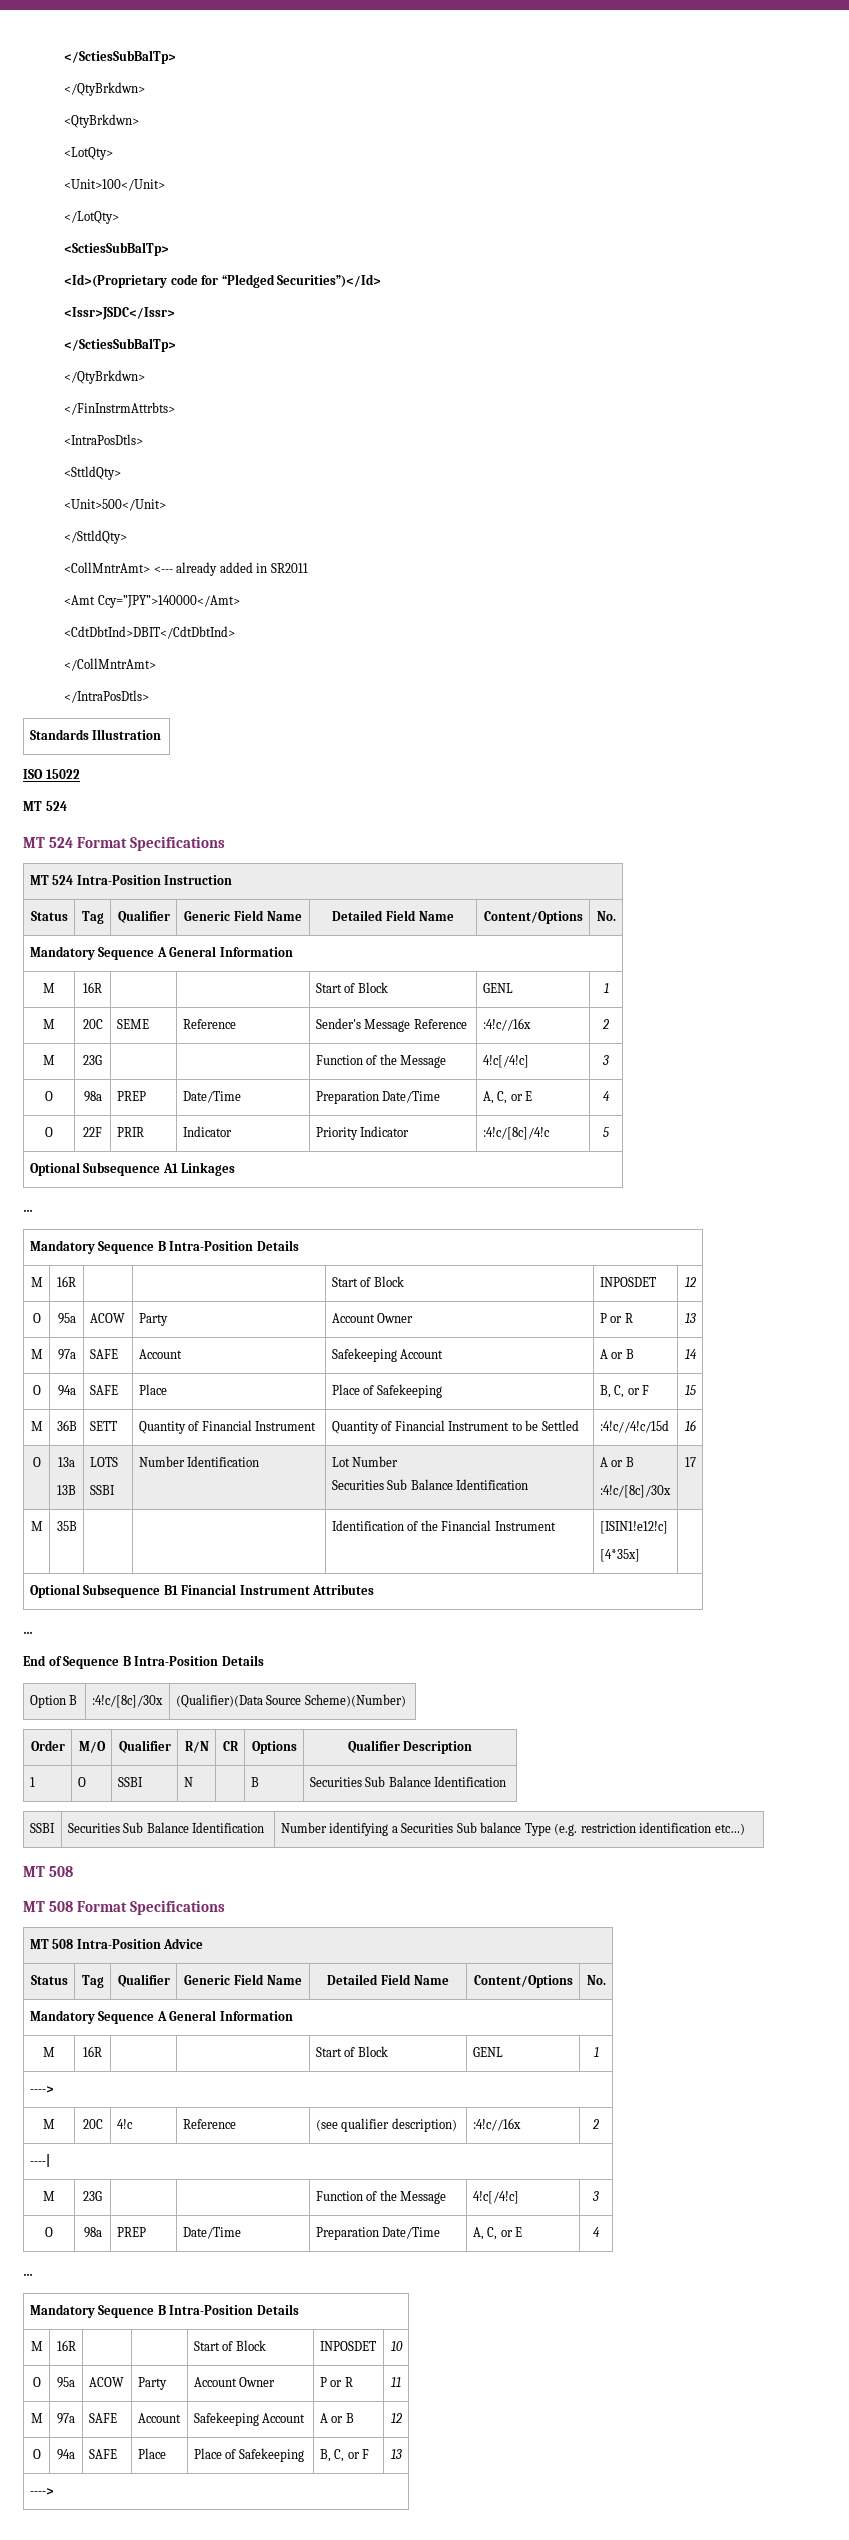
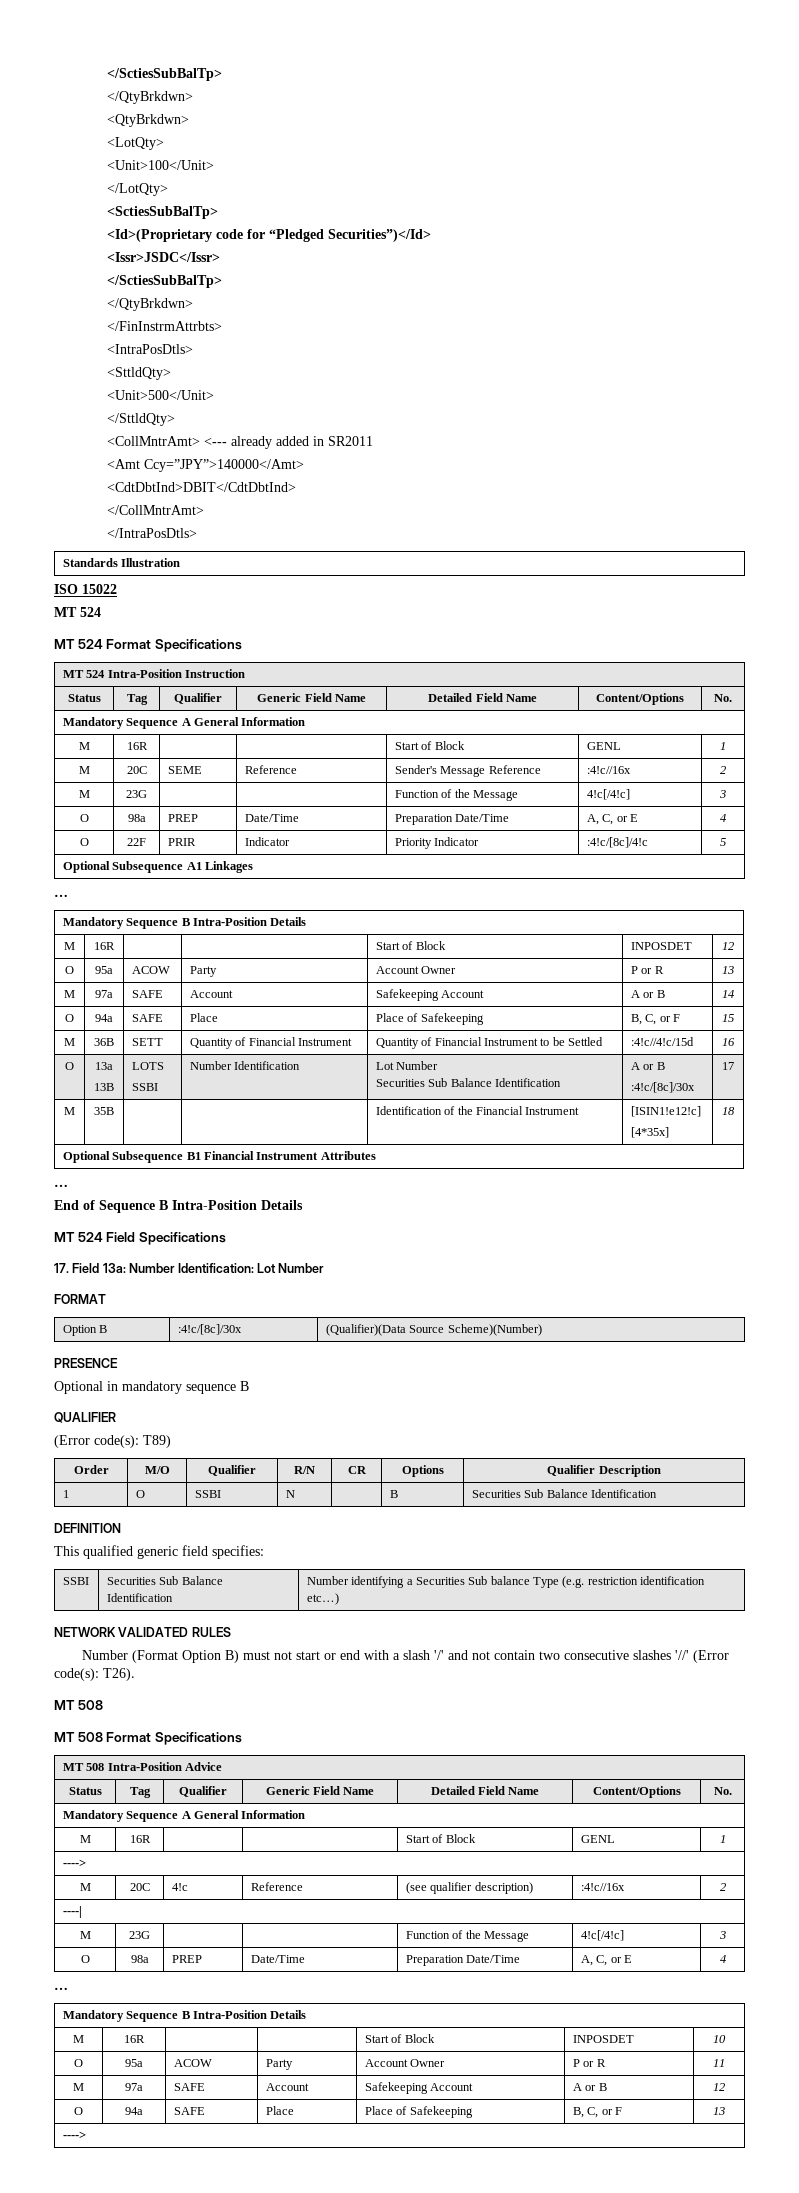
(640, 1555) none -> [722,1107,735,1115] 18
(264, 1660) none -> [54,1232,226,1245] [54,1263,325,1273] [54,1294,106,1304] // MT 524 Field Specifications // 17. Field 13a: Number Identification: Lot Number // FORMAT
(406, 1700) none -> [54,1358,118,1368] [54,1381,249,1394] [54,1412,116,1423] [54,1435,171,1448] // PRESENCE // Optional in mandatory sequence B // QUALIFIER // (Error code(s): T89)
(507, 1781) none -> [54,1523,121,1533] [54,1545,264,1559] // DEFINITION // This qualified generic field specifies:
(745, 1829) none -> [54,1627,231,1637] [81,1650,729,1663] [54,1668,135,1681] // NETWORK VALIDATED RULES // Number (Format Option B) must not start or end with a slash '/' and not contain two consecutive slashes '//' (Error code(s): T26).

